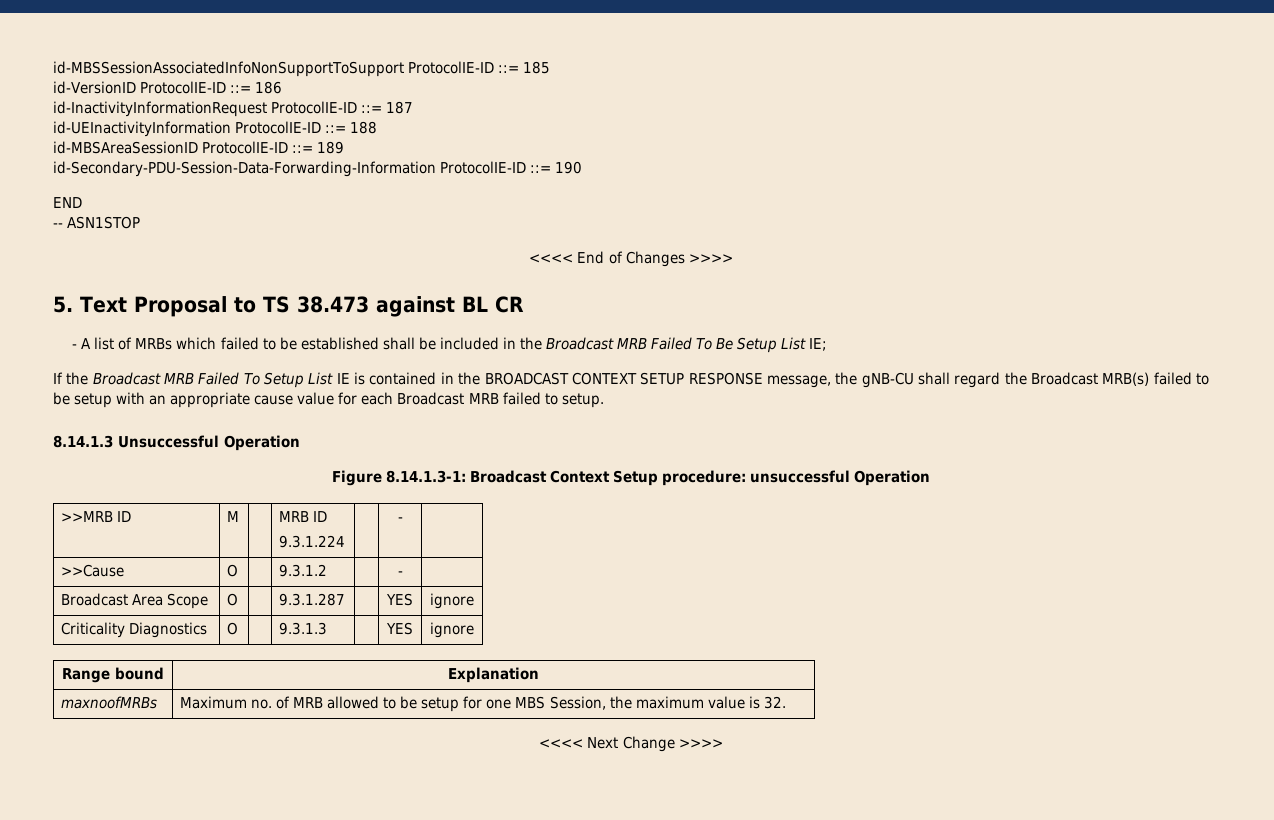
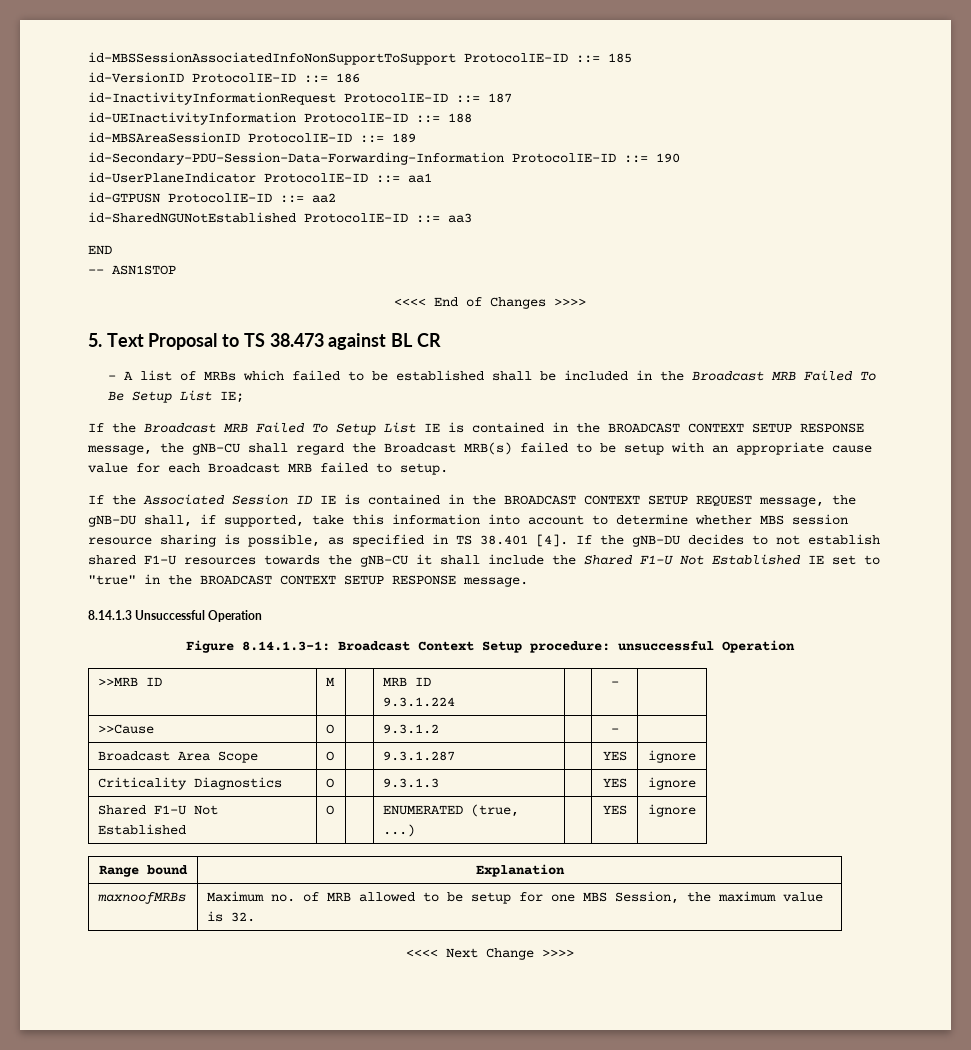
(583, 167) none -> [88,172,432,183] [88,192,336,203] [88,212,472,223] // id-UserPlaneIndicator ProtocolIE-ID ::= aa1 // id-GTPUSN ProtocolIE-ID ::= aa2 // id-SharedNGUNotEstablished ProtocolIE-ID ::= aa3
(604, 400) none -> [88,494,856,507] [88,514,848,527] [88,534,880,547] [88,554,880,567] [88,574,528,587] // If the Associated Session ID IE is contained in the BROADCAST CONTEXT SETUP REQUEST message, the gNB-DU shall, if supported, take this information into account to determine whether MBS session resource sharing is possible, as specified in TS 38.401 [4]. If the gNB-DU decides to not establish shared F1-U resources towards the gNB-CU it shall include the Shared F1-U Not Established IE set to "true" in the BROADCAST CONTEXT SETUP RESPONSE message.
(474, 630) none -> [98,805,219,815] [98,824,187,835] [326,805,335,815] [383,804,520,817] [383,824,416,837] [602,805,627,815] [648,804,696,817] // Shared F1-U Not Established | O | | ENUMERATED (true, ...) | | YES | ignore

